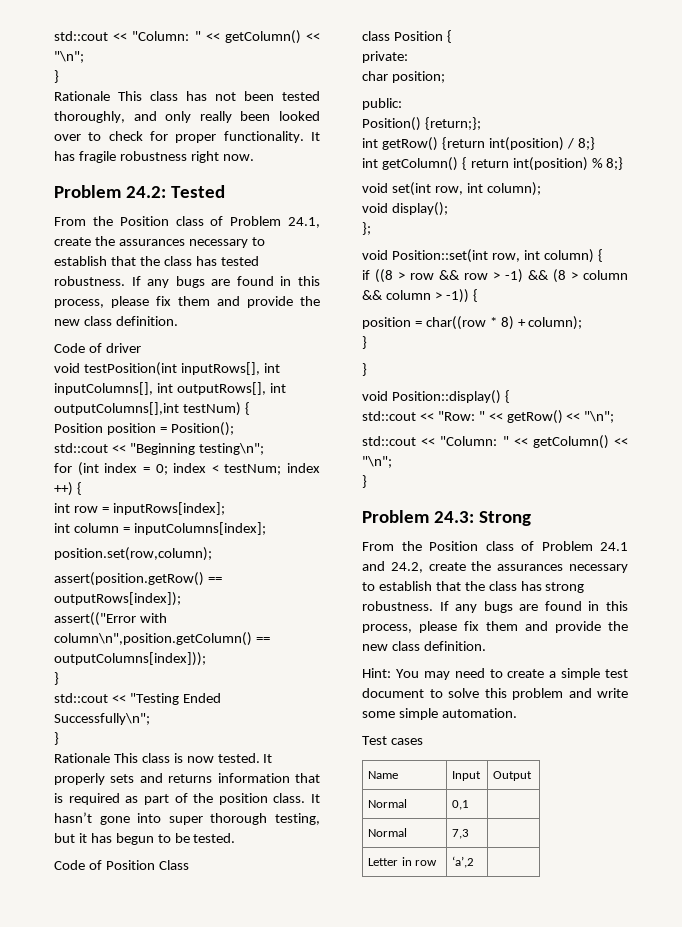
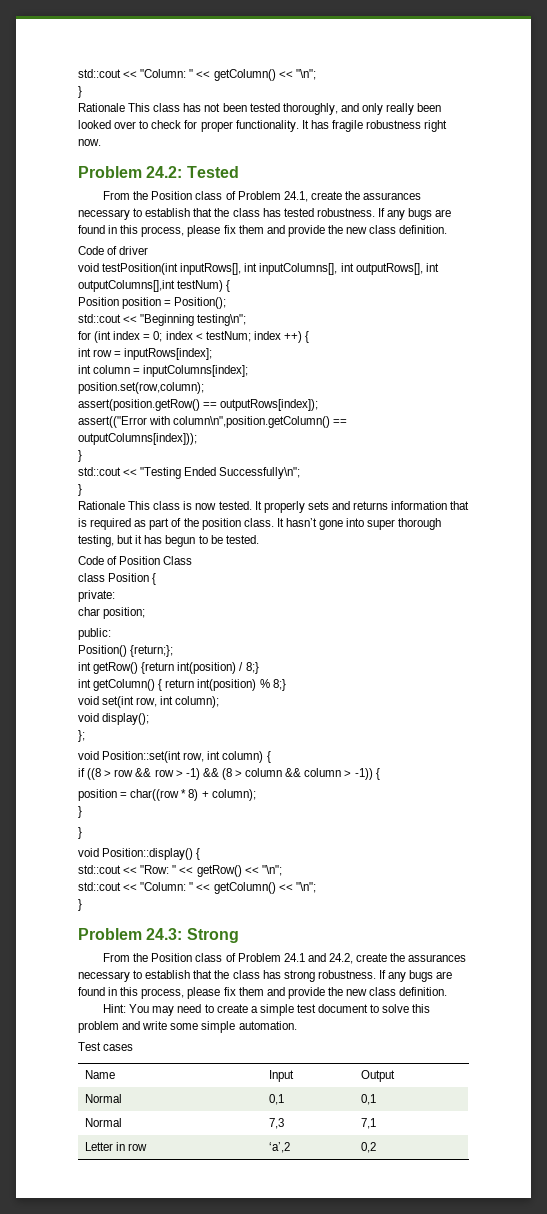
(470, 805) none -> [360,1094,376,1105] 0,1
(470, 834) none -> [360,1118,376,1129] 7,1
(475, 862) none -> [360,1142,376,1153] 0,2

